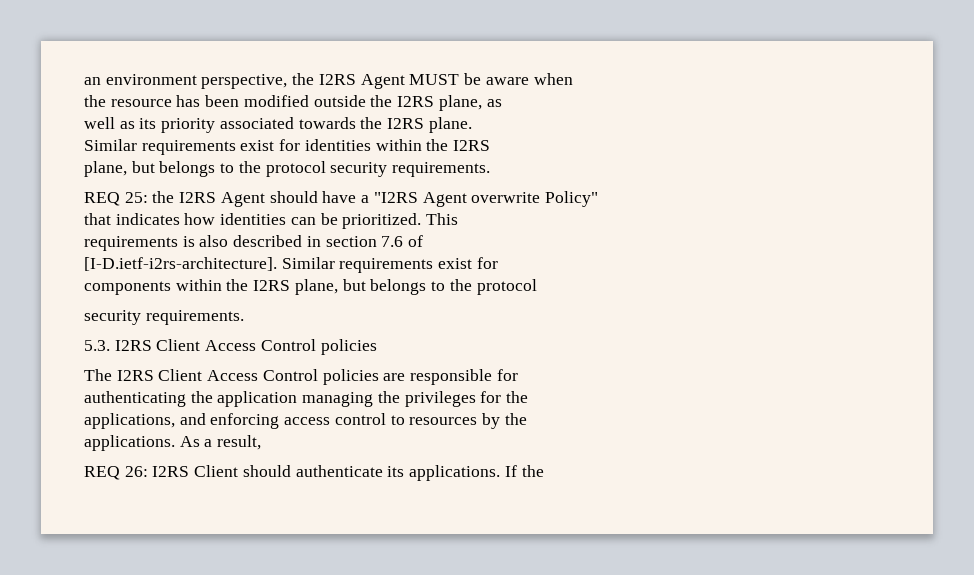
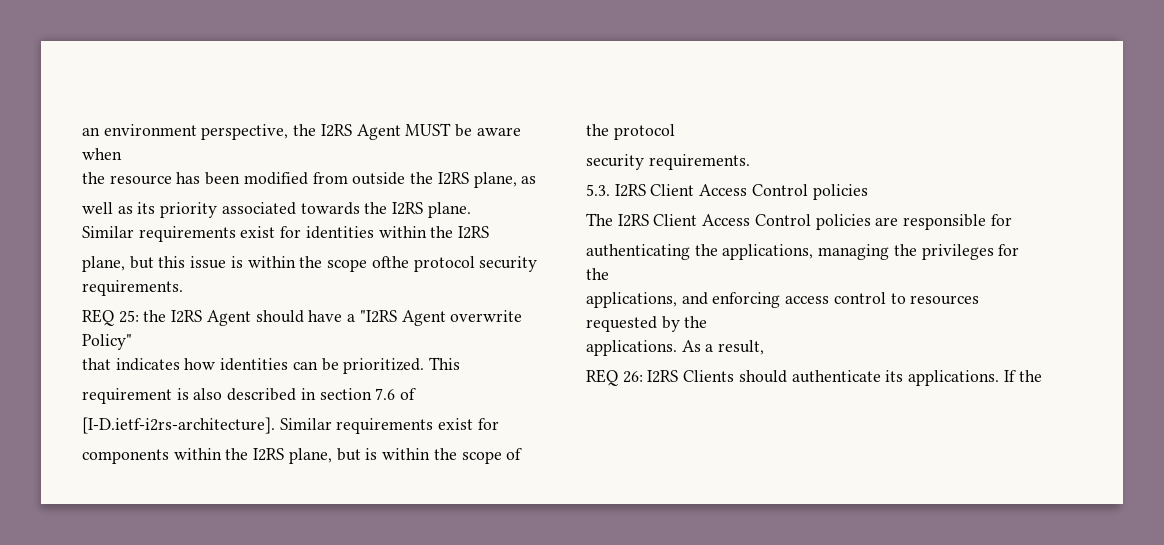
(309, 101) none -> [312,172,348,184] from
[159,161,261,177] belongs to the -> [158,256,409,272] this issue is within the scope ofthe
[84,236,178,251] requirements -> [82,388,172,404] requirement
[370,279,446,295] belongs to -> [365,448,523,464] is within the scope of
[217,391,298,407] application -> [722,244,814,260] applications,
(478, 421) none -> [586,316,657,332] requested
[194,465,239,477] Client -> [683,370,735,382] Clients

